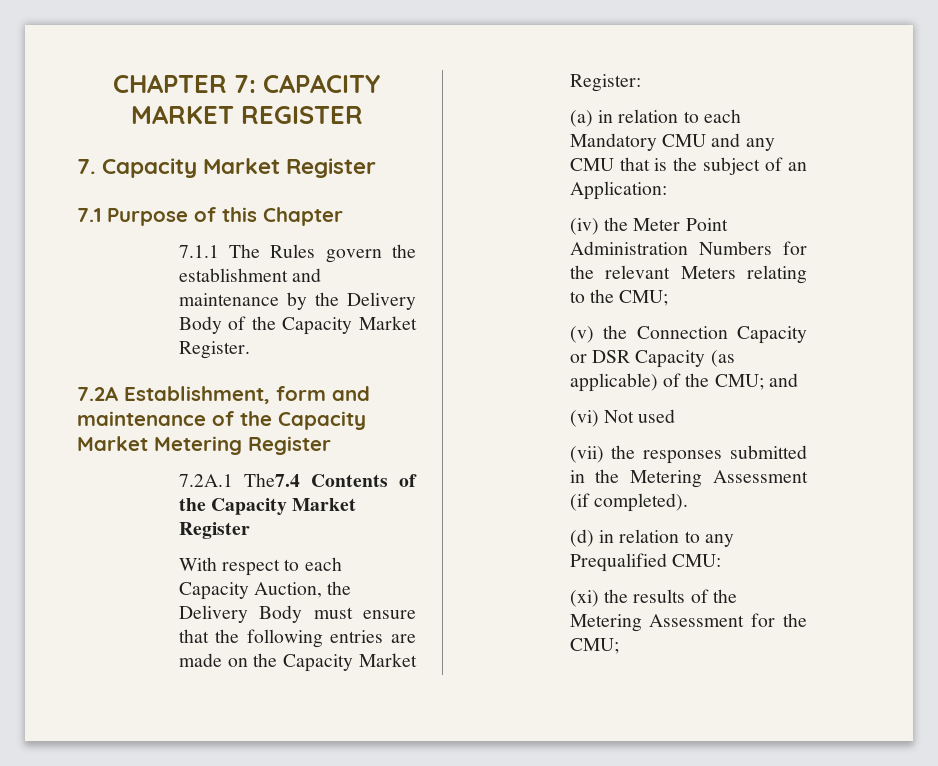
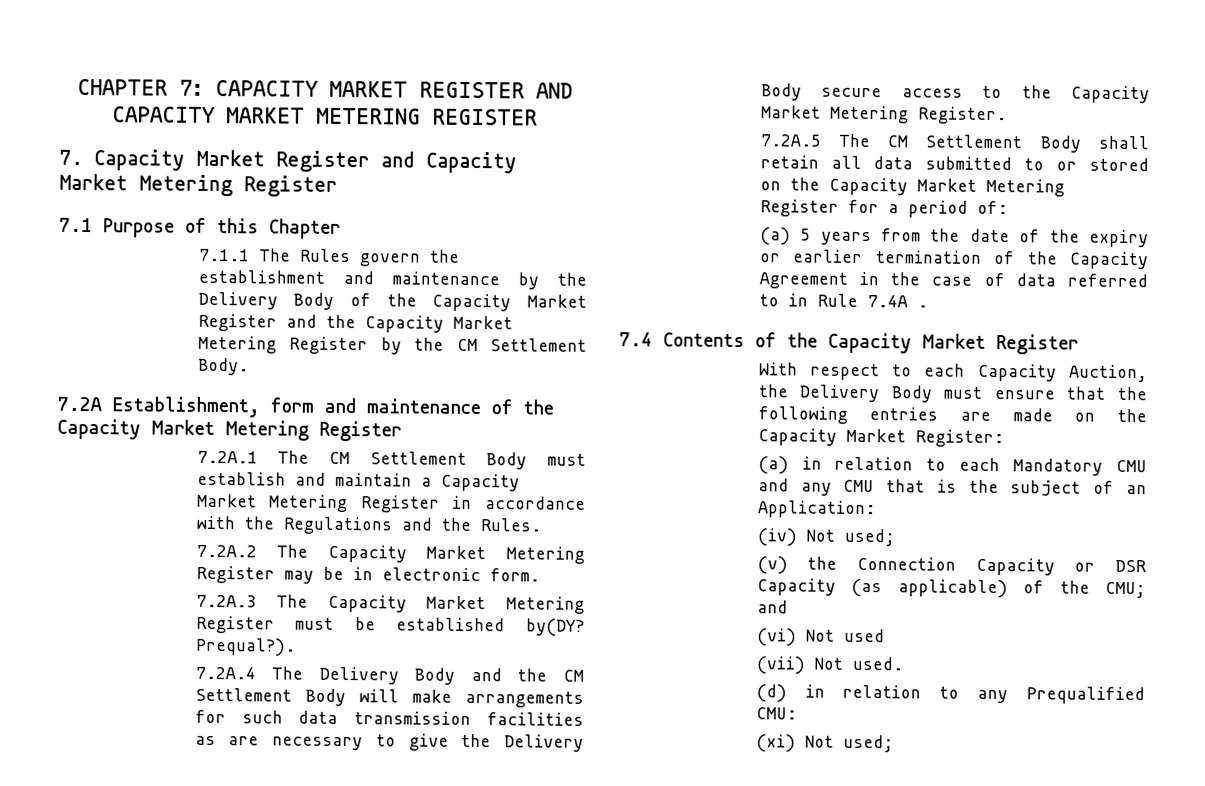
(363, 115) none -> [535,82,573,99] [111,106,538,126] AND CAPACITY MARKET METERING REGISTER
(377, 168) none -> [381,151,517,174] [59,173,338,197] and Capacity Market Metering Register
[178,341,250,359] Register. -> [197,313,513,333] [197,335,588,355] [197,357,249,376] Register and the Capacity Market Metering Register by the CM Settlement Body.
[243,473,300,487] The7.4 -> [277,450,586,470] [196,471,520,492] [196,493,586,513] [195,515,542,535] [195,544,585,564] [195,565,540,584] [195,594,585,614] [195,615,585,637] [194,637,296,657] [194,666,584,685] [194,687,584,708] [194,709,584,726] [194,733,584,752] [760,83,1150,104] [760,105,1007,125] [759,133,1149,153] [759,155,1149,172] [759,177,1065,197] [759,199,1008,218] [759,227,1149,248] [759,249,1149,270] [758,271,1148,289] [758,293,928,308] [619,332,653,347] The CM Settlement Body must establish and maintain a Capacity Market Metering Register in accordance with the Regulations and the Rules. // 7.2A.2 The Capacity Market Metering Register may be in electronic form. // 7.2A.3 The Capacity Market Metering Register must be established by(DY? Prequal?). // 7.2A.4 The Delivery Body and the CM Settlement Body will make arrangements for such data transmission facilities as are necessary to give the Delivery Body secure access to the Capacity Market Metering Register. // 7.2A.5 The CM Settlement Body shall retain all data submitted to or stored on the Capacity Market Metering Register for a period of: // (a) 5 years from the date of the expiry or earlier termination of the Capacity Agreement in the case of data referred to in Rule 7.4A . // 7.4
[603,217,728,231] [569,241,807,255] [569,265,807,284] [569,289,669,306] the Meter Point Administration Numbers for the relevant Meters relating to the CMU; -> [805,528,895,547] Not used;
[611,445,807,464] [569,469,808,488] [569,493,688,512] the responses submitted in the Metering Assessment (if completed). -> [813,656,903,671] Not used.
[603,589,737,603] [569,613,807,632] [569,638,619,654] the results of the Metering Assessment for the CMU; -> [804,734,894,753] Not used;

